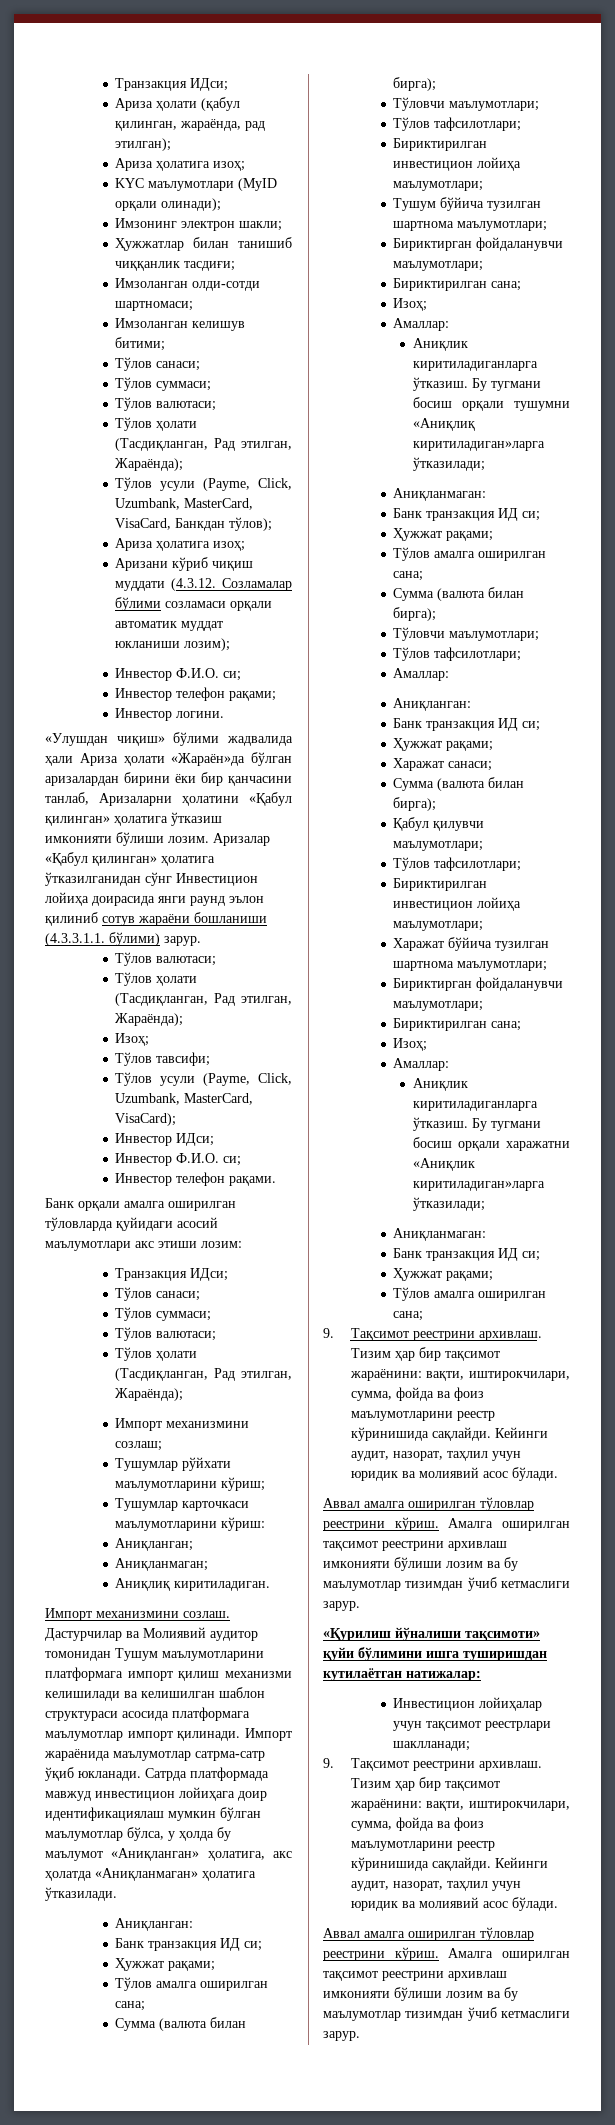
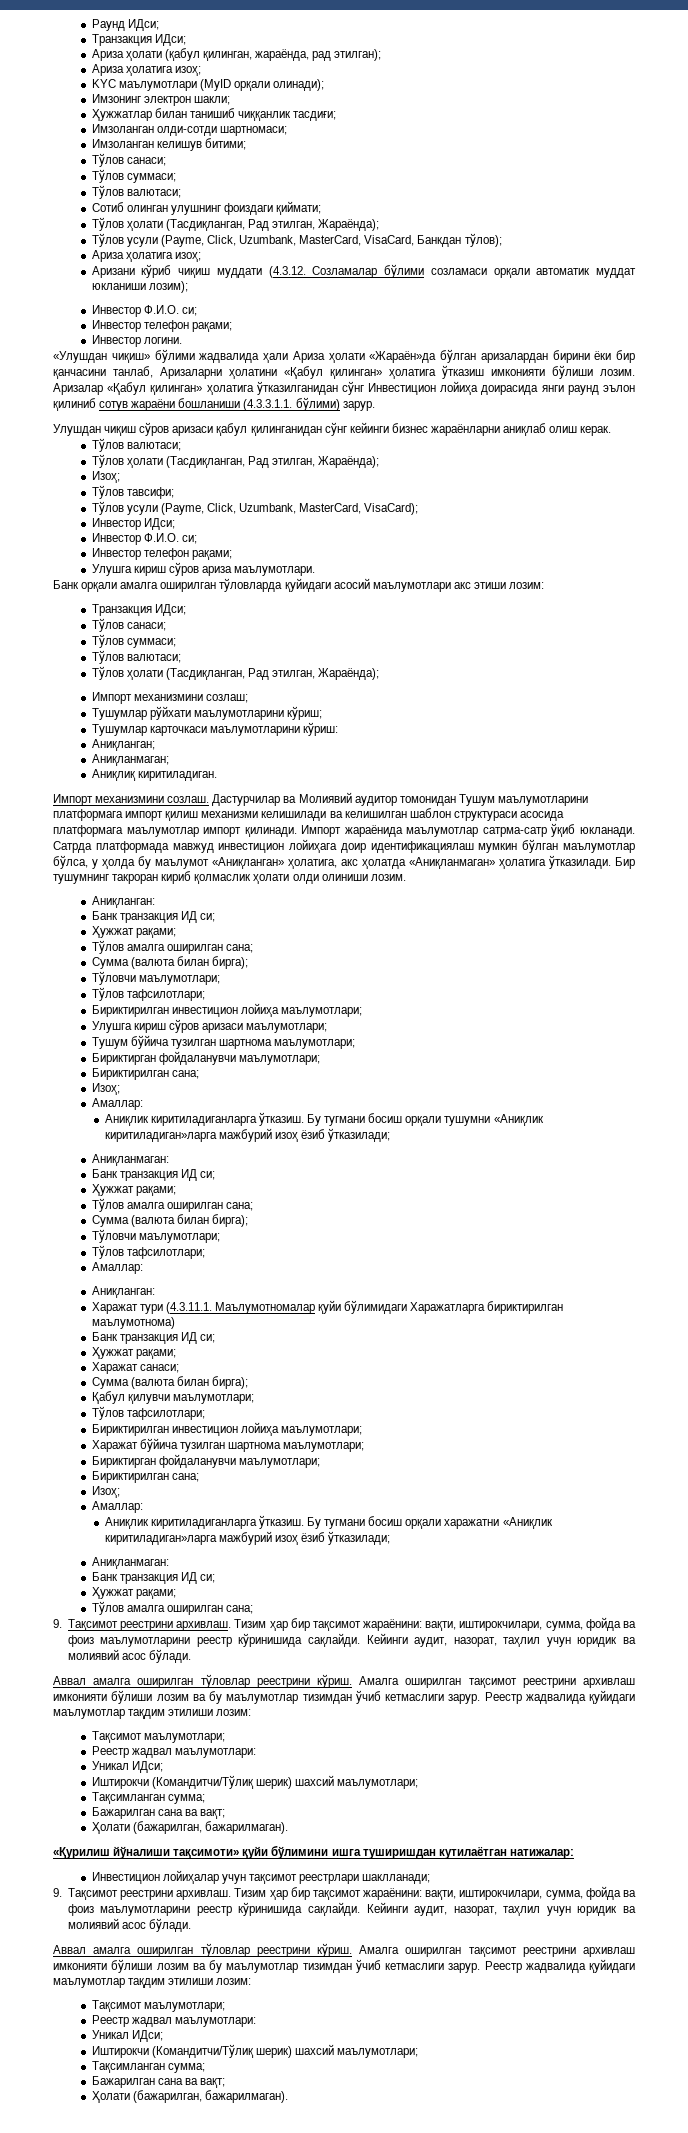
(115, 84) none -> [91,19,159,31] Раунд ИДси; //
(217, 406) none -> [91,201,322,215] // Сотиб олинган улушнинг фоиздаги қиймати;
(201, 941) none -> [53,422,612,436] // Улушдан чиқиш сўров аризаси қабул қилинганидан сўнг кейинги бизнес жараёнларни аниқлаб олиш керак.
[229,1176,277,1186] рақами. -> [191,550,232,560] [91,562,316,576] рақами; // Улушга кириш сўров ариза маълумотлари.
(117, 1894) none -> [615,857,635,869] [53,871,406,884] Бир тушумнинг такроран кириб қолмаслик ҳолати олди олиниши лозим.
(484, 186) none -> [91,1019,328,1033] // Улушга кириш сўров аризаси маълумотлари;
[412,418,475,431] [412,441,545,451] «Аниқлиқ киритиладиган»ларга -> [493,1114,544,1126] [104,1128,326,1142] «Аниқлик киритиладиган»ларга мажбурий изоҳ ёзиб
(472, 704) none -> [91,1300,564,1314] [91,1317,175,1329] // Харажат тури (4.3.11.1. Маълумотномалар қуйи бўлимидаги Харажатларга бириктирилган маълумотнома)
(545, 1186) none -> [218,1531,326,1545] мажбурий изоҳ ёзиб
(360, 1606) none -> [484,1690,635,1704] [53,1709,252,1719] [91,1731,225,1743] [91,1746,256,1758] [91,1761,163,1773] [91,1775,419,1789] [91,1792,205,1804] [91,1807,226,1819] [91,1821,288,1834] Реестр жадвалида қуйидаги маълумотлар тақдим этилиши лозим: // Тақсимот маълумотлари; // Реестр жадвал маълумотлари: // Уникал ИДси; // Иштирокчи (Командитчи/Тўлиқ шерик) шахсий маълумотлари; // Тақсимланган сумма; // Бажарилган сана ва вақт; // Ҳолати (бажарилган, бажарилмаган).
(360, 2036) none -> [484,1959,635,1973] [53,1978,252,1988] [91,2000,225,2012] [91,2015,256,2027] [91,2030,163,2042] [91,2044,419,2058] [91,2061,205,2073] [91,2076,226,2088] [91,2090,288,2103] Реестр жадвалида қуйидаги маълумотлар тақдим этилиши лозим: // Тақсимот маълумотлари; // Реестр жадвал маълумотлари: // Уникал ИДси; // Иштирокчи (Командитчи/Тўлиқ шерик) шахсий маълумотлари; // Тақсимланган сумма; // Бажарилган сана ва вақт; // Ҳолати (бажарилган, бажарилмаган).

